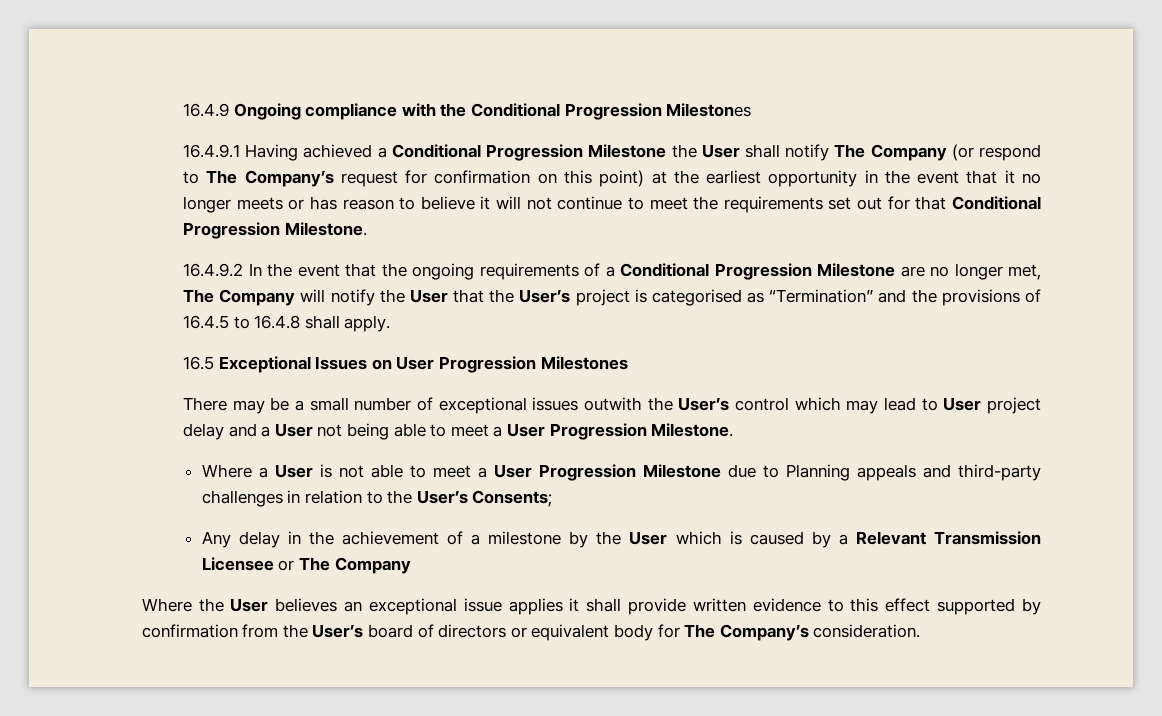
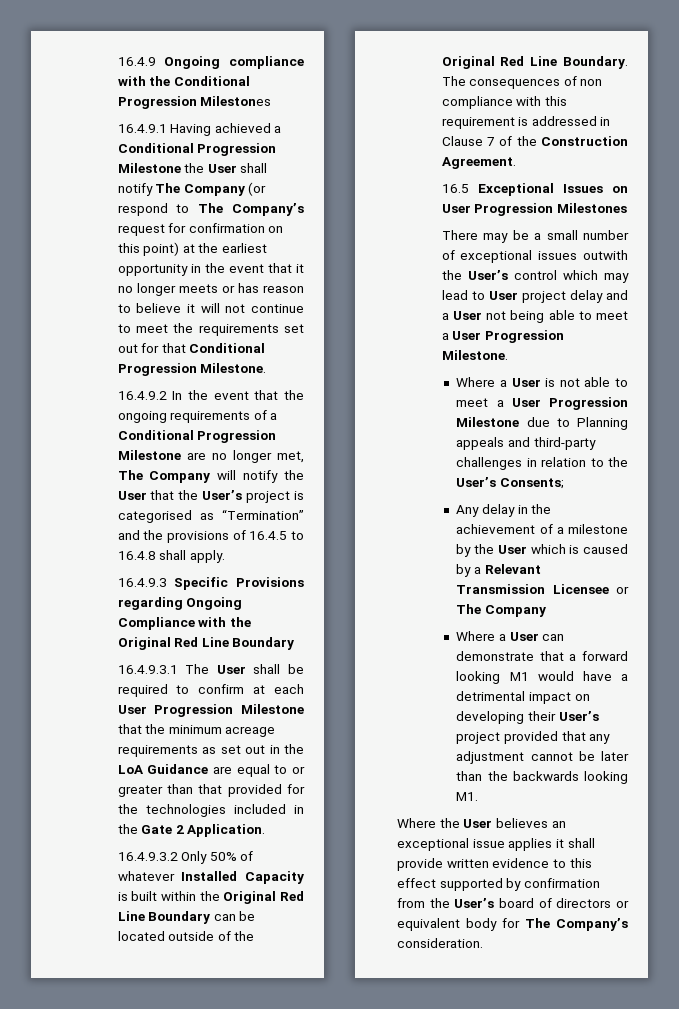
(391, 323) none -> [117,577,304,590] [117,597,243,610] [117,617,251,630] [117,637,295,650] [117,664,304,674] [117,684,304,697] [117,704,304,717] [117,724,276,737] [117,744,305,757] [117,764,305,777] [117,784,305,797] [117,804,304,817] [117,824,266,837] [117,851,254,864] [117,871,304,884] [117,891,304,904] [117,911,256,924] [117,931,255,941] [441,56,628,69] [441,76,603,89] [441,96,567,109] [441,116,611,129] [441,136,628,146] [441,157,516,169] // 16.4.9.3 Specific Provisions regarding Ongoing Compliance with the Original Red Line Boundary // 16.4.9.3.1 The User shall be required to confirm at each User Progression Milestone that the minimum acreage requirements as set out in the LoA Guidance are equal to or greater than that provided for the technologies included in the Gate 2 Application. // 16.4.9.3.2 Only 50% of whatever Installed Capacity is built within the Original Red Line Boundary can be located outside of the Original Red Line Boundary. The consequences of non compliance with this requirement is addressed in Clause 7 of the Construction Agreement.
(411, 565) none -> [456,631,565,641] [456,651,628,661] [456,671,628,684] [456,691,590,704] [456,711,599,724] [456,731,611,744] [456,751,629,764] [456,771,628,784] [456,792,479,801] // Where a User can demonstrate that a forward looking M1 would have a detrimental impact on developing their User’s project provided that any adjustment cannot be later than the backwards looking M1.

